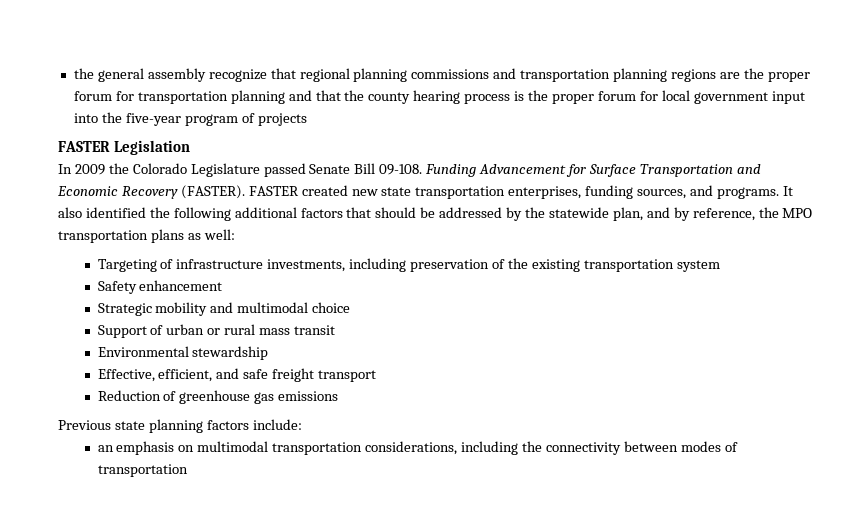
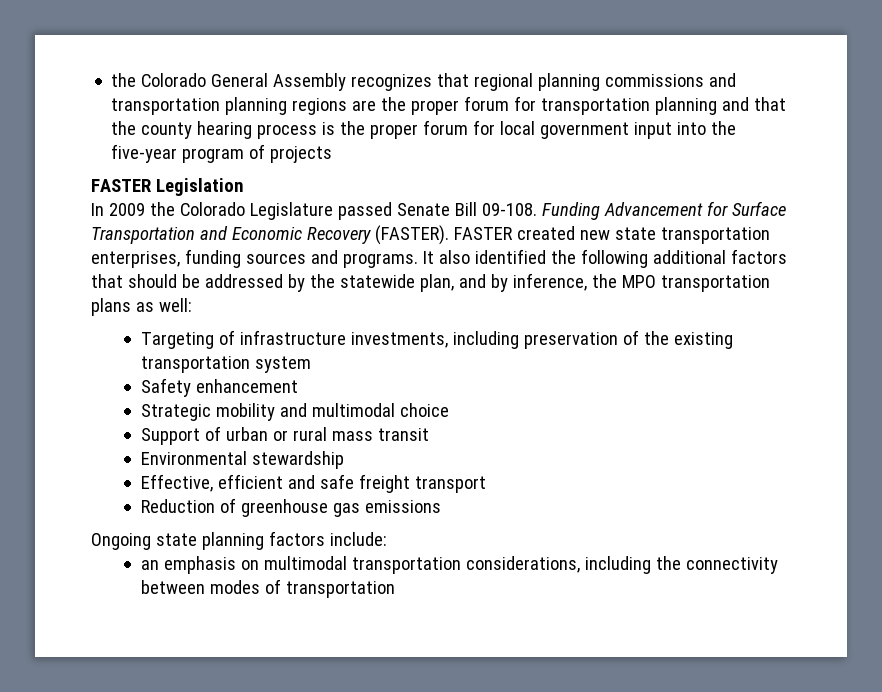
[73,68,267,82] the general assembly recognize -> [111,73,433,91] the Colorado General Assembly recognizes
[637,189,687,199] sources, -> [245,253,306,264] sources
[692,208,755,221] reference, -> [512,273,587,291] inference,
[158,369,213,382] efficient, -> [218,474,284,489] efficient
[58,420,111,430] Previous -> [91,533,151,550] Ongoing

